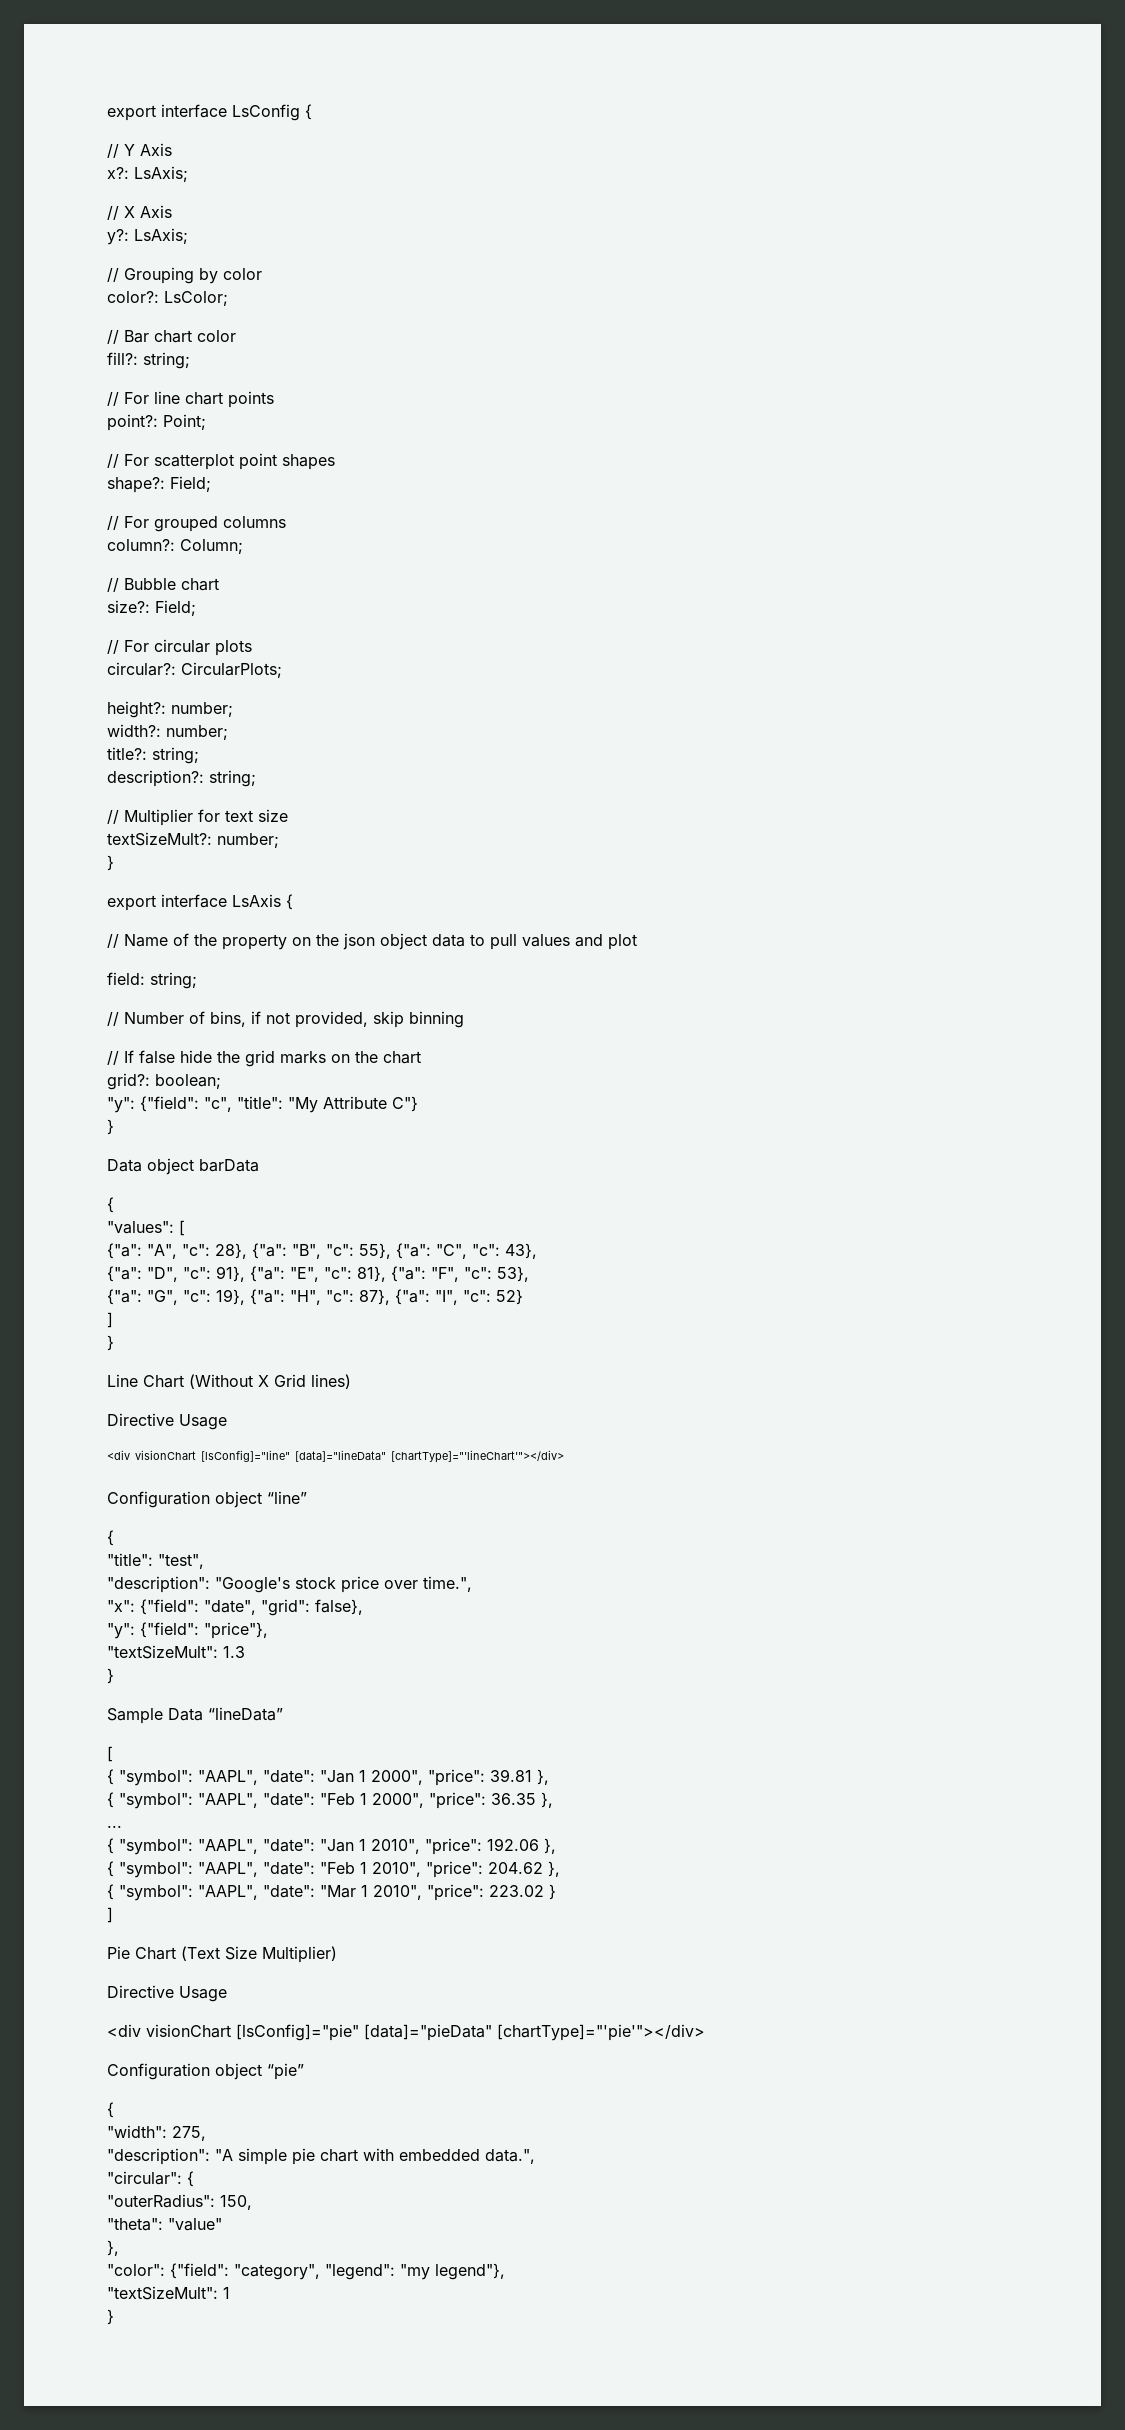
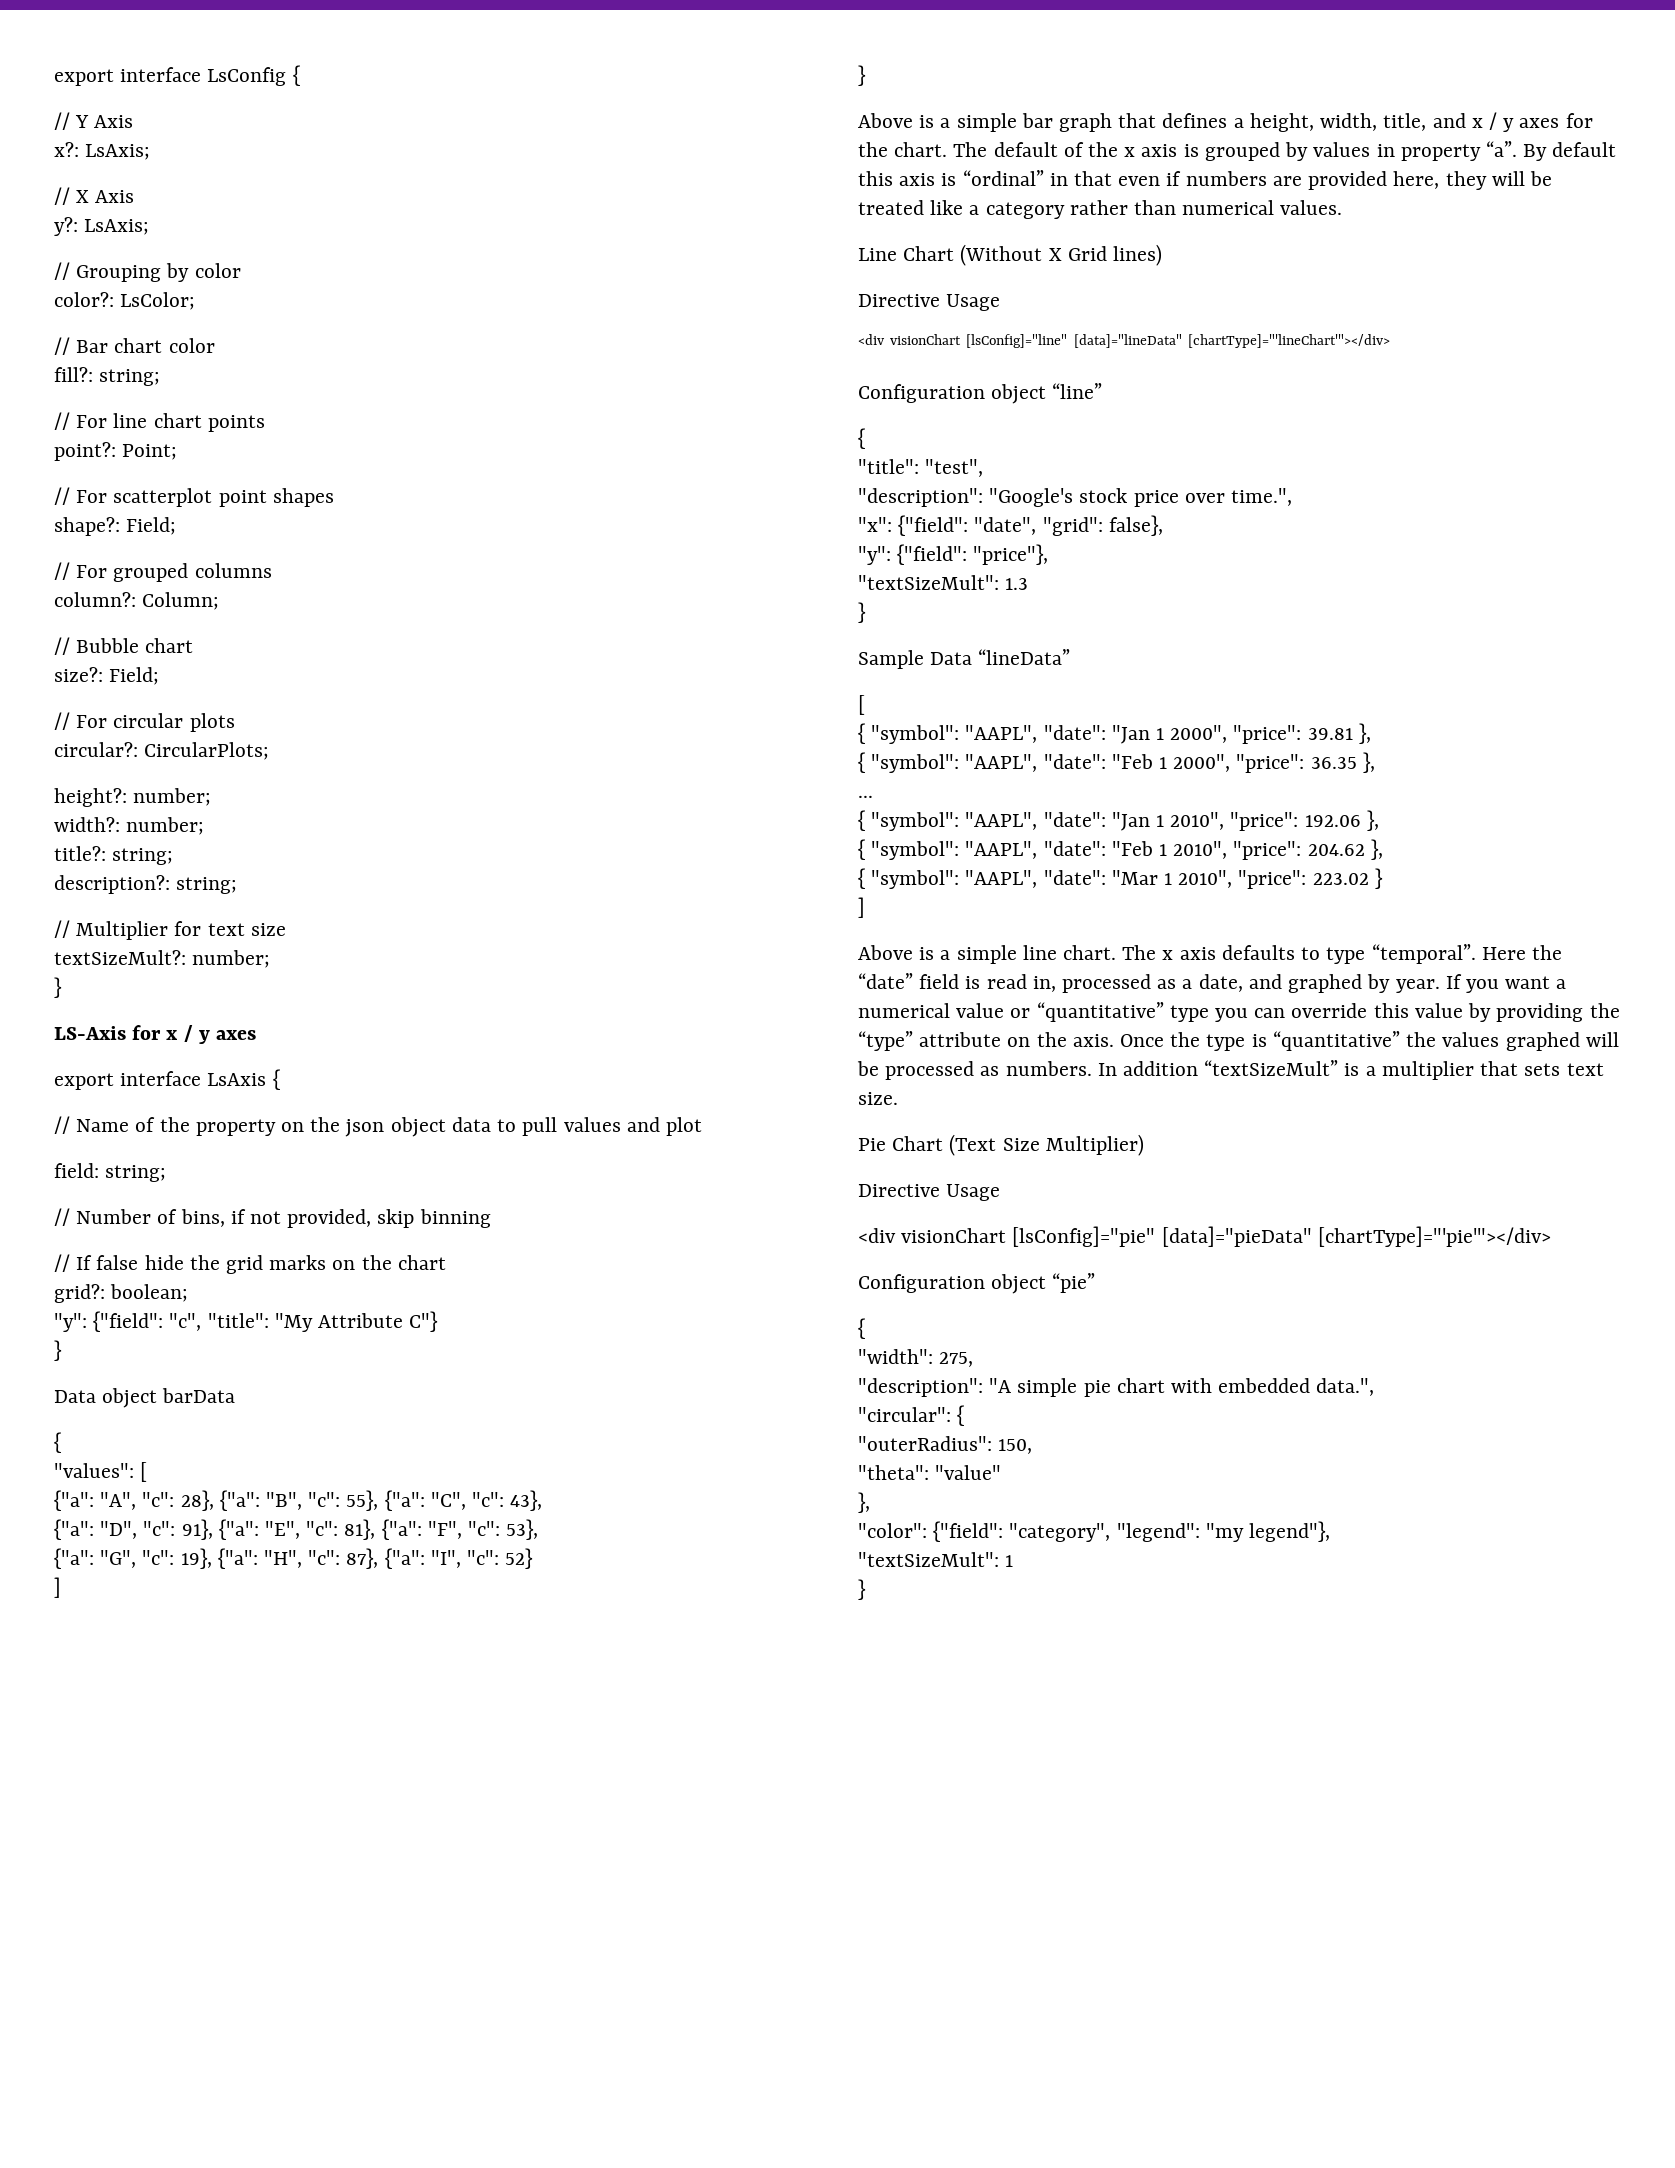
(114, 863) none -> [54,1025,257,1044] // LS-Axis for x / y axes
(114, 1343) none -> [858,112,1593,132] [858,141,1617,161] [858,170,1552,190] [858,200,1343,219] // Above is a simple bar graph that defines a height, width, title, and x / y axes for the chart. The default of the x axis is grouped by values in property “a”. By default this axis is “ordinal” in that even if numbers are provided here, they will be treated like a category rather than numerical values.
(113, 1915) none -> [858,944,1562,964] [858,973,1567,993] [858,1002,1620,1022] [858,1031,1619,1051] [857,1060,1604,1080] [858,1092,898,1105] // Above is a simple line chart. The x axis defaults to type “temporal”. Here the “date” field is read in, processed as a date, and graphed by year. If you want a numerical value or “quantitative” type you can override this value by providing the “type” attribute on the axis. Once the type is “quantitative” the values graphed will be processed as numbers. In addition “textSizeMult” is a multiplier that sets text size.

